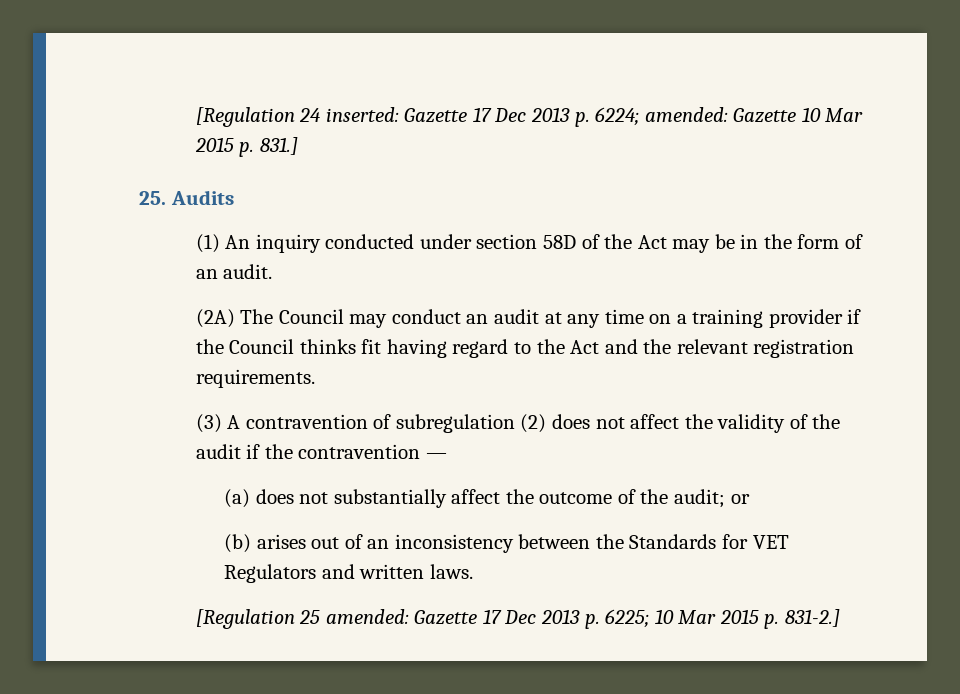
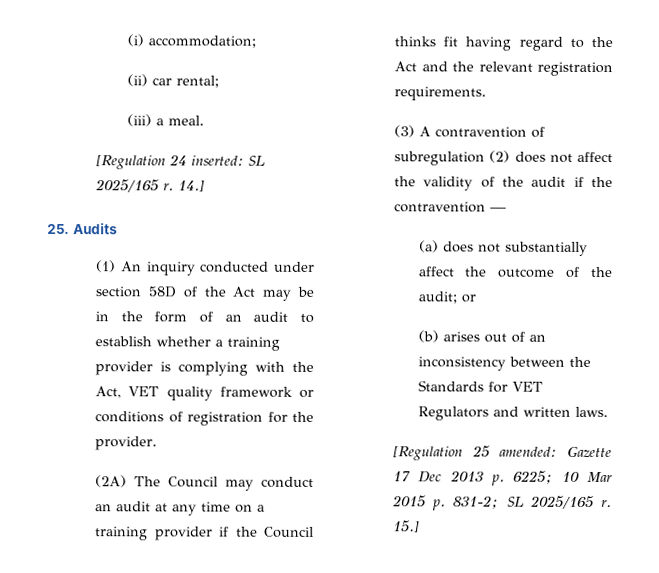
[195,107,864,127] [194,137,298,157] [Regulation 24 inserted: Gazette 17 Dec 2013 p. 6224; amended: Gazette 10 Mar 2015 p. 831.] -> [127,34,257,48] [127,74,220,88] [127,114,205,127] [96,154,267,170] [95,179,206,193] (i) accommodation; // (ii) car rental; // (iii) a meal. // [Regulation 24 inserted: SL 2025/165 r. 14.]
[223,264,273,279] audit. -> [253,311,314,323] [95,336,281,351] [95,361,314,376] [95,386,314,401] [95,411,314,426] [95,436,158,451] audit to establish whether a training provider is complying with the Act, VET quality framework or conditions of registration for the provider.
[784,609,840,627] 831-2.] -> [453,495,612,509] [393,520,421,533] 831-2; SL 2025/165 r. 15.]

